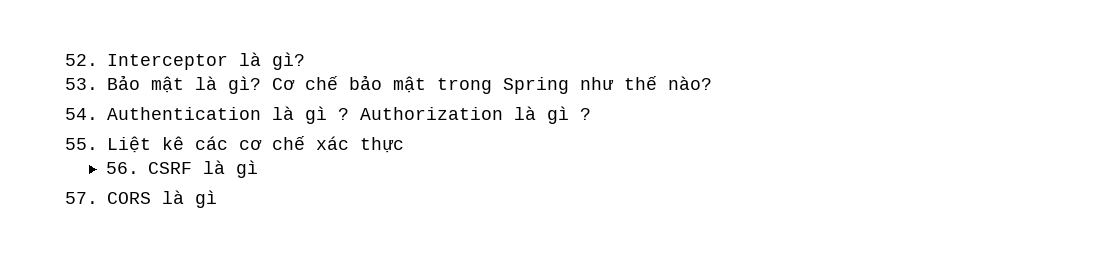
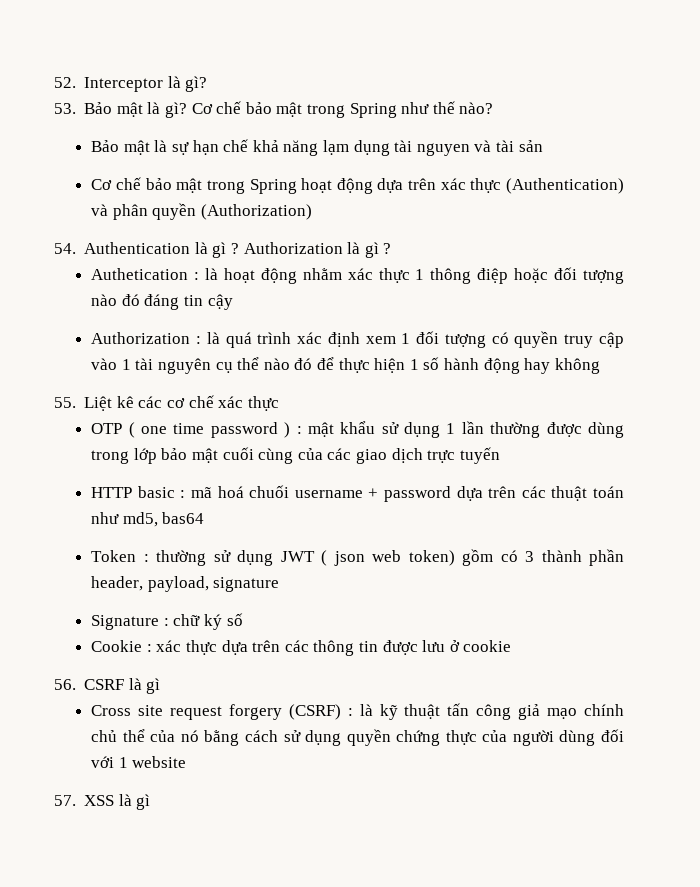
(713, 83) none -> [91,139,543,156] [91,177,625,194] [91,203,313,220] // Bảo mật là sự hạn chế khả năng lạm dụng tài nguyen và tài sản // Cơ chế bảo mật trong Spring hoạt động dựa trên xác thực (Authentication) và phân quyền (Authorization)
(592, 114) none -> [91,267,624,284] [91,294,233,310] [91,331,625,348] [91,357,600,374] // Authetication : là hoạt động nhằm xác thực 1 thông điệp hoặc đối tượng nào đó đáng tin cậy // Authorization : là quá trình xác định xem 1 đối tượng có quyền truy cập vào 1 tài nguyên cụ thể nào đó để thực hiện 1 số hành động hay không
[105,160,258,178] 56. CSRF là gì -> [91,421,624,438] [91,447,500,464] [91,485,624,502] [91,512,205,527] [91,549,624,566] [91,576,280,592] [91,613,243,630] [91,640,512,656] [53,678,161,694] [91,703,624,720] [91,729,624,746] [91,756,187,768] OTP ( one time password ) : mật khẩu sử dụng 1 lần thường được dùng trong lớp bảo mật cuối cùng của các giao dịch trực tuyến // HTTP basic : mã hoá chuối username + password dựa trên các thuật toán như md5, bas64 // Token : thường sử dụng JWT ( json web token) gồm có 3 thành phần header, payload, signature // Signature : chữ ký số // Cookie : xác thực dựa trên các thông tin được lưu ở cookie // 56. CSRF là gì // Cross site request forgery (CSRF) : là kỹ thuật tấn công giả mạo chính chủ thể của nó bằng cách sử dụng quyền chứng thực của người dùng đối với 1 website
[107,192,152,204] CORS -> [84,795,115,806] XSS

